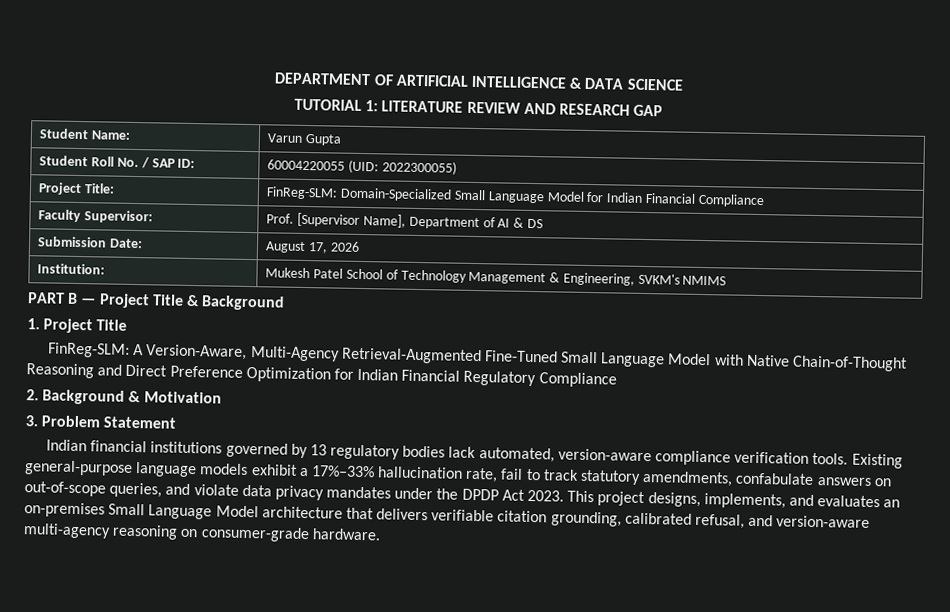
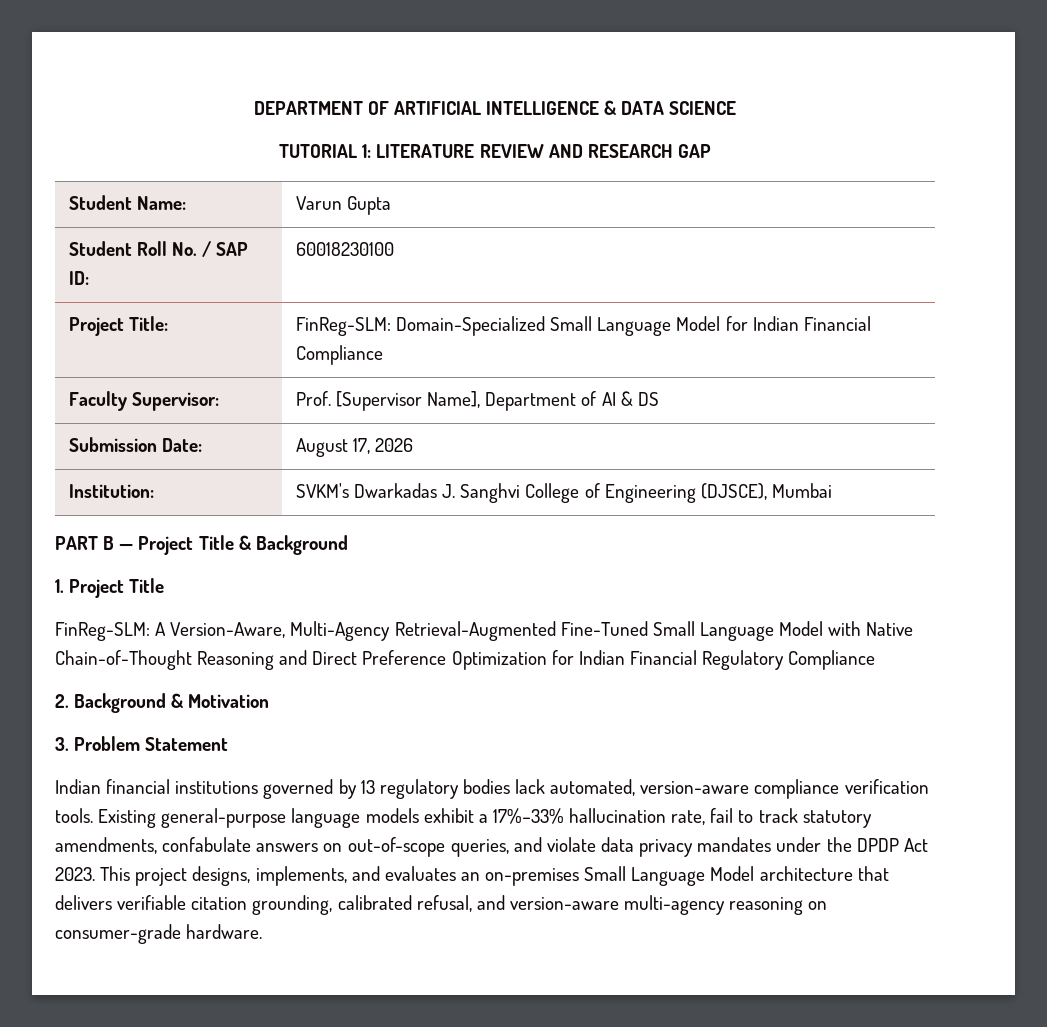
[267,159,458,175] 60004220055 (UID: 2022300055) -> [295,242,394,256] 60018230100
[265,267,727,286] Mukesh Patel School of Technology Management & Engineering, SVKM's NMIMS -> [295,483,832,503] SVKM's Dwarkadas J. Sanghvi College of Engineering (DJSCE), Mumbai

